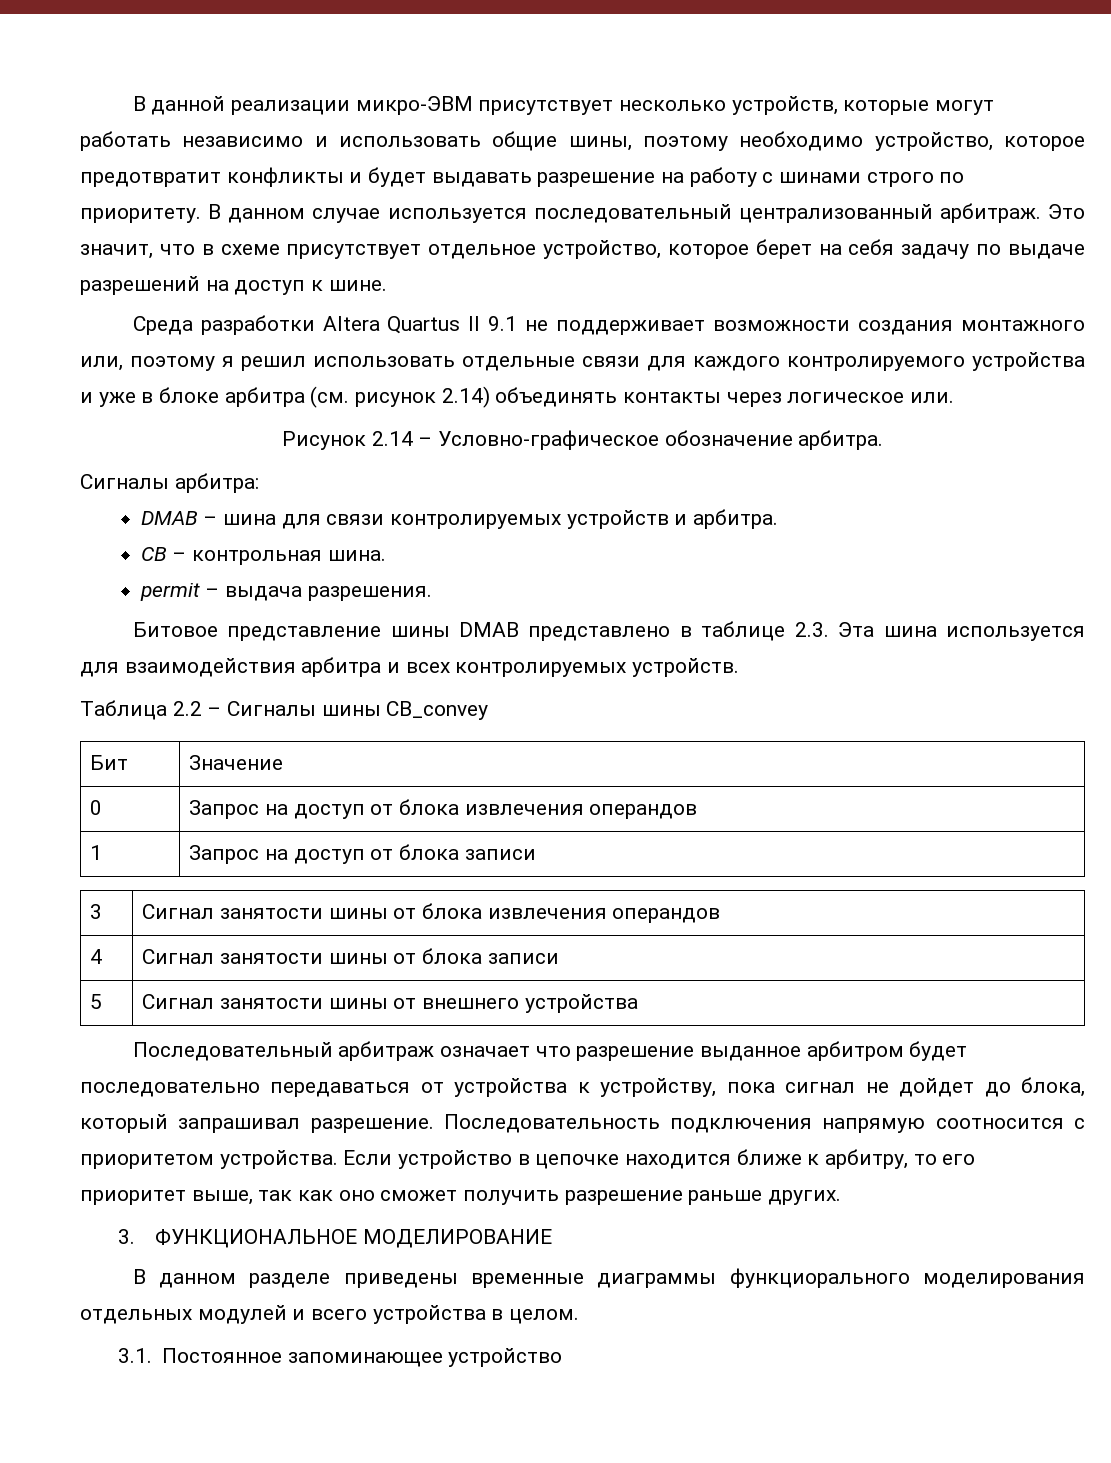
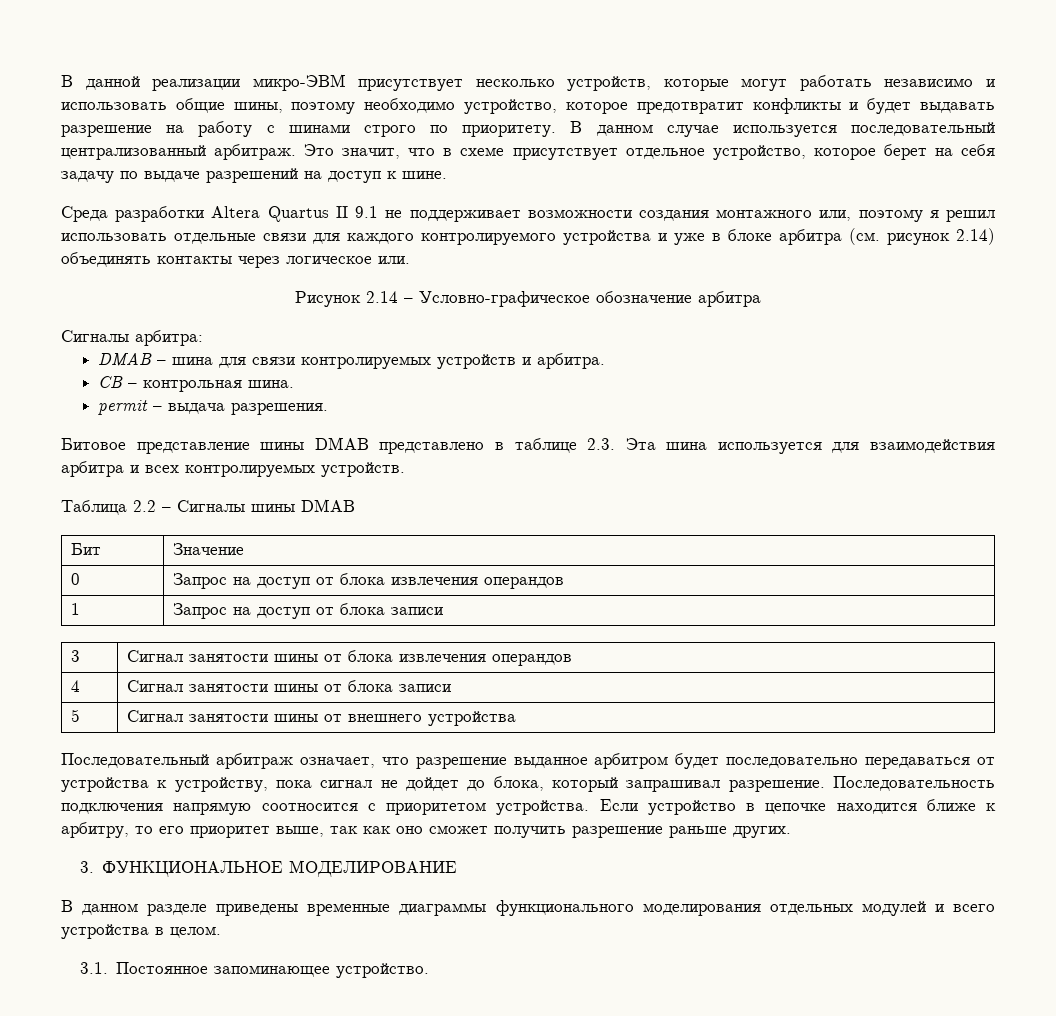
[798,430,884,450] арбитра. -> [698,291,761,307] арбитра
[386,701,489,720] CB_convey -> [301,499,355,512] DMAB
[440,1046,531,1057] означает -> [299,757,375,768] означает,
[729,1268,910,1288] функциорального -> [495,900,634,916] функционального
[448,1348,563,1367] устройство -> [336,963,430,978] устройство.

